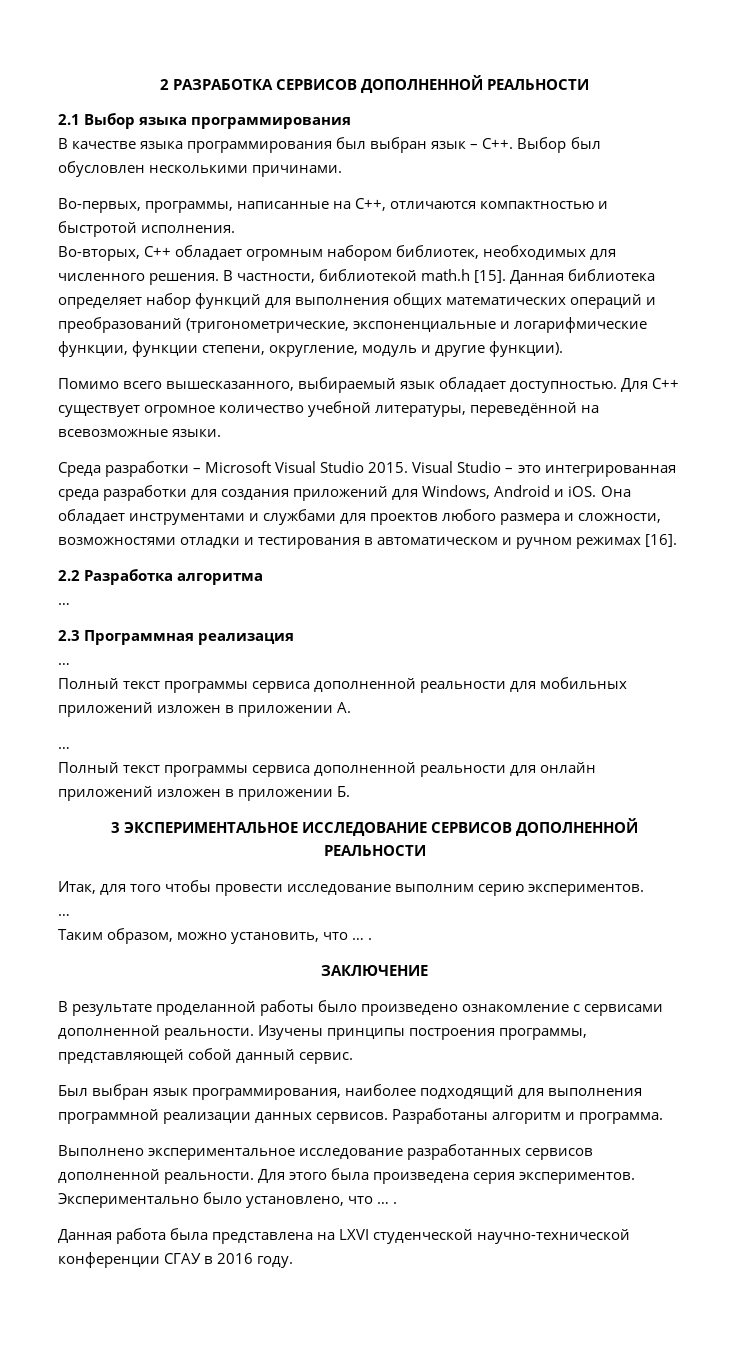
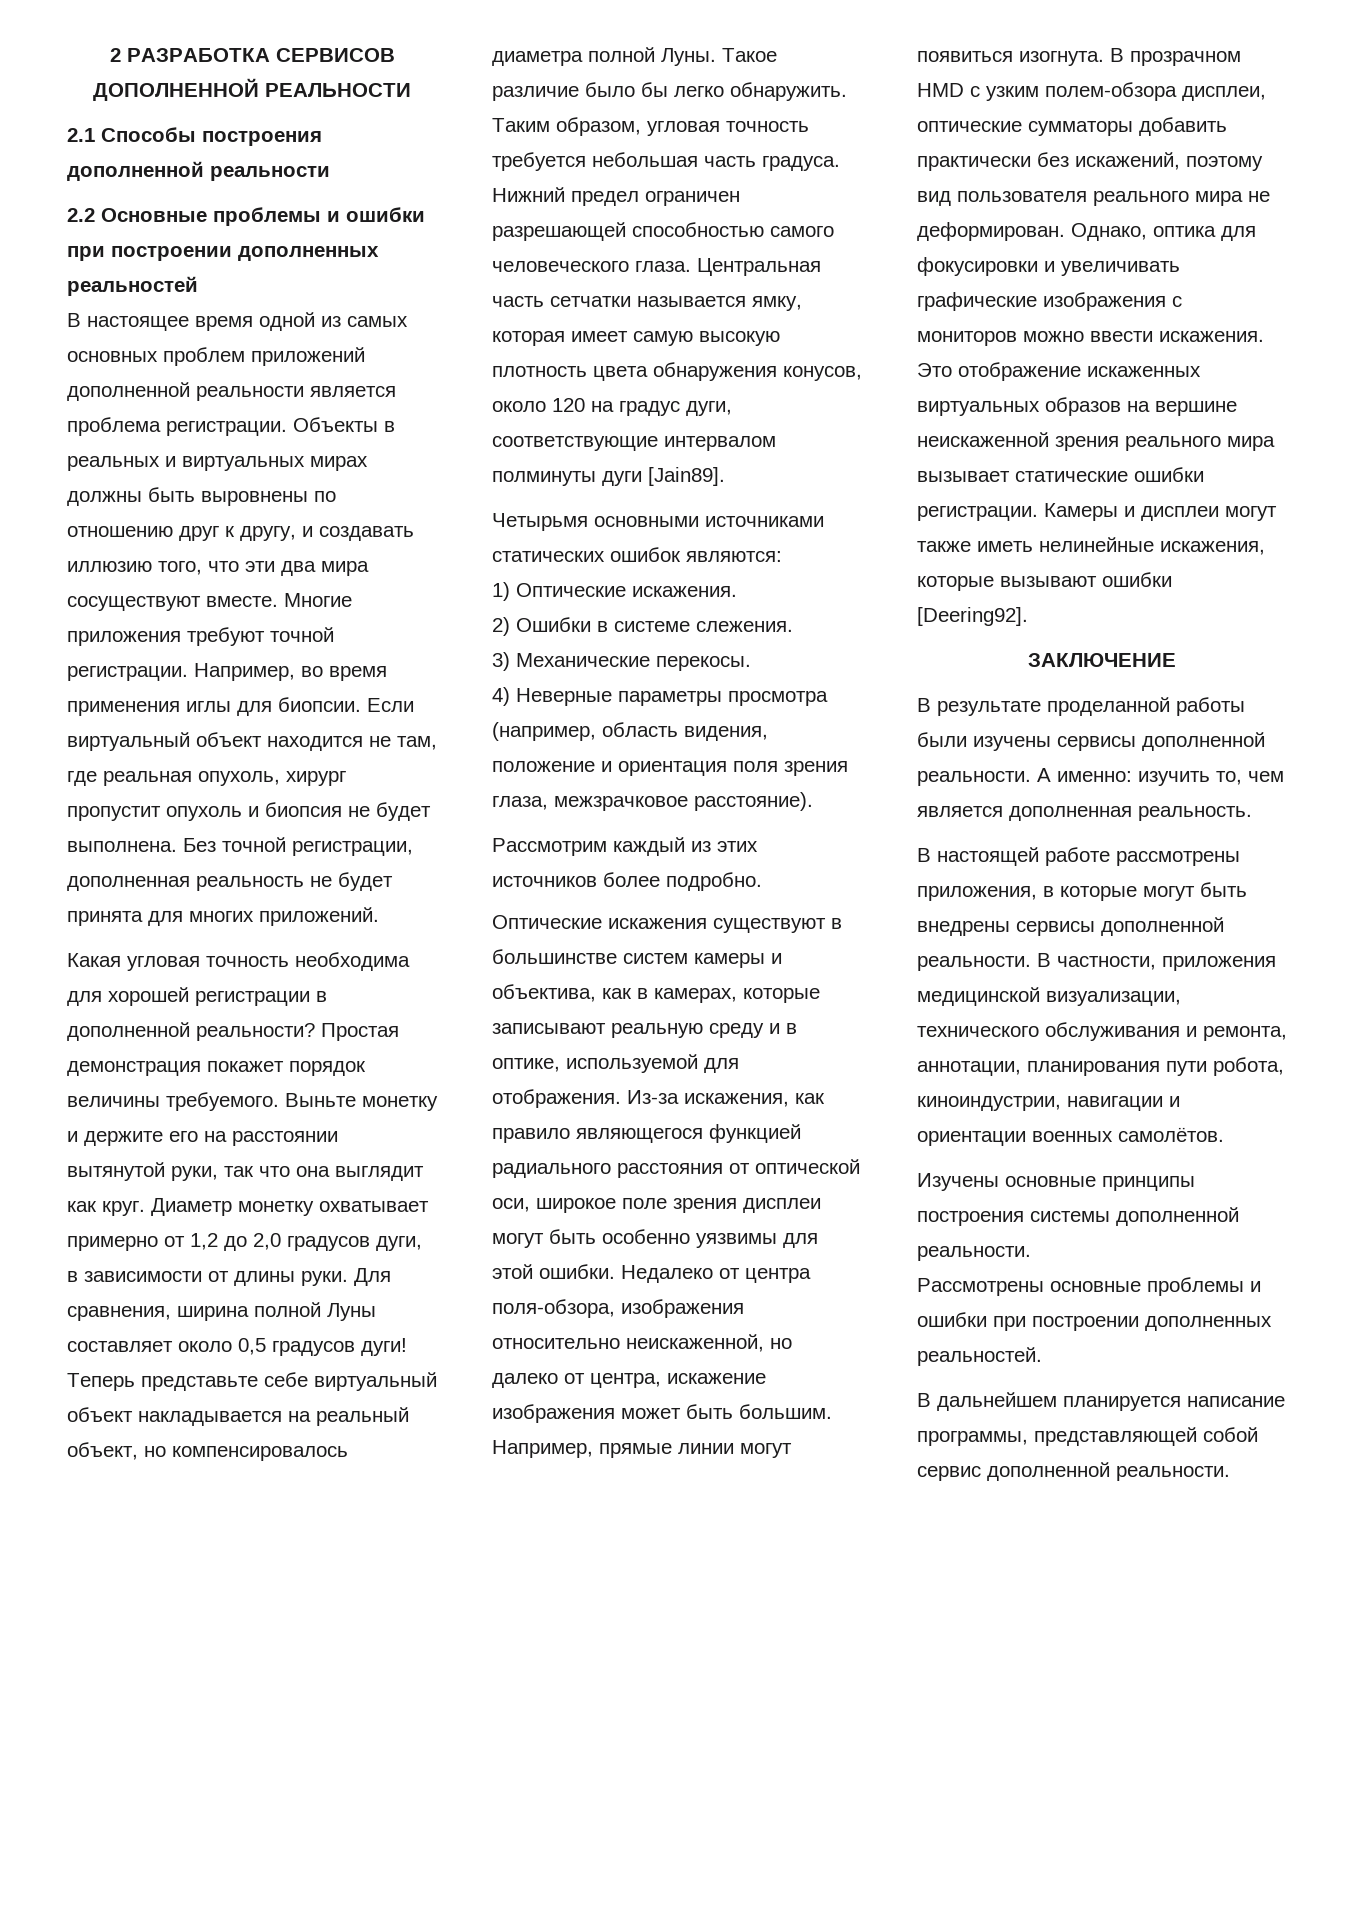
[84,113,352,129] [58,137,601,153] [58,161,343,177] [58,198,609,213] [58,221,236,237] [58,245,617,261] [58,269,656,285] [58,293,657,309] [58,317,648,333] [58,341,564,357] [58,377,680,393] [58,401,600,417] [58,429,222,437] [58,461,676,477] [58,485,631,501] [58,509,662,525] [58,534,678,549] [58,569,264,585] [58,603,70,605] [58,630,295,645] [58,663,70,665] [58,677,628,693] [58,702,352,717] [58,747,70,749] [58,762,597,777] [58,786,351,801] [110,818,639,836] [323,845,426,857] [58,880,645,896] [58,914,70,916] [58,928,373,944] Выбор языка программирования // В качестве языка программирования был выбран язык – С++. Выбор был обусловлен несколькими причинами. // Во-первых, программы, написанные на С++, отличаются компактностью и быстротой исполнения. // Во-вторых, С++ обладает огромным набором библиотек, необходимых для численного решения. В частности, библиотекой math.h [15]. Данная библиотека определяет набор функций для выполнения общих математических операций и преобразований (тригонометрические, экспоненциальные и логарифмические функции, функции степени, округление, модуль и другие функции). // Помимо всего вышесказанного, выбираемый язык обладает доступностью. Для С++ существует огромное количество учебной литературы, переведённой на всевозможные языки. // Среда разработки – Microsoft Visual Studio 2015. Visual Studio – это интегрированная среда разработки для создания приложений для Windows, Android и iOS. Она обладает инструментами и службами для проектов любого размера и сложности, возможностями отладки и тестирования в автоматическом и ручном режимах [16]. // 2.2 Разработка алгоритма // … // 2.3 Программная реализация // … // Полный текст программы сервиса дополненной реальности для мобильных приложений изложен в приложении А. // … // Полный текст программы сервиса дополненной реальности для онлайн приложений изложен в приложении Б. // 3 ЭКСПЕРИМЕНТАЛЬНОЕ ИССЛЕДОВАНИЕ СЕРВИСОВ ДОПОЛНЕННОЙ РЕАЛЬНОСТИ // Итак, для того чтобы провести исследование выполним серию экспериментов. // … // Таким образом, можно установить, что … . -> [101,127,322,146] [67,161,330,181] [67,207,425,226] [67,246,379,261] [67,276,198,296] [67,312,408,331] [67,347,365,366] [67,382,396,401] [67,417,395,436] [67,456,368,471] [67,487,336,506] [67,526,414,541] [67,561,369,576] [67,593,352,611] [67,627,334,646] [67,663,387,681] [67,697,414,716] [67,732,437,751] [67,771,346,786] [67,802,431,821] [67,837,413,856] [67,872,393,891] [67,907,379,926] [67,952,410,971] [67,987,327,1006] [67,1022,399,1041] [67,1061,366,1076] [67,1092,438,1111] [67,1131,338,1146] [67,1162,424,1181] [67,1198,429,1216] [67,1233,422,1251] [67,1268,391,1286] [67,1302,376,1321] [67,1338,407,1356] [67,1372,437,1391] [67,1407,409,1426] [67,1442,348,1461] [492,47,777,66] [492,82,847,101] [492,117,809,136] [492,152,840,171] [492,187,740,206] [492,222,834,241] [492,258,821,276] [492,296,802,311] [492,331,780,346] [492,362,862,381] [492,398,732,416] [492,436,776,451] [492,467,725,486] [492,513,824,531] [492,547,782,562] [492,582,737,601] [492,617,793,636] [492,652,751,671] [492,687,828,706] [492,722,768,741] [492,761,848,776] [492,792,813,811] [492,837,758,856] [492,872,762,891] [492,915,842,933] [492,949,782,968] [492,984,820,1003] [492,1023,797,1038] [492,1054,739,1073] [492,1089,825,1108] [492,1124,801,1143] [492,1159,860,1178] [492,1198,821,1213] [492,1229,818,1248] [492,1264,811,1283] [492,1299,744,1318] [492,1334,792,1352] [492,1373,766,1388] [492,1404,832,1423] [492,1440,792,1458] [917,48,1241,66] [917,82,1266,101] [917,117,1227,136] [917,152,1263,171] [917,191,1270,206] [917,222,1256,241] [917,257,1180,276] [917,292,1182,311] [917,331,1264,346] [917,362,1201,381] [917,397,1237,416] [917,432,1275,451] [917,467,1204,482] [917,503,1277,521] [917,537,1265,555] [917,572,1172,591] [917,607,1028,626] Способы построения дополненной реальности // 2.2 Основные проблемы и ошибки при построении дополненных реальностей // В настоящее время одной из самых основных проблем приложений дополненной реальности является проблема регистрации. Объекты в реальных и виртуальных мирах должны быть выровнены по отношению друг к другу, и создавать иллюзию того, что эти два мира сосуществуют вместе. Многие приложения требуют точной регистрации. Например, во время применения иглы для биопсии. Если виртуальный объект находится не там, где реальная опухоль, хирург пропустит опухоль и биопсия не будет выполнена. Без точной регистрации, дополненная реальность не будет принята для многих приложений. // Какая угловая точность необходима для хорошей регистрации в дополненной реальности? Простая демонстрация покажет порядок величины требуемого. Выньте монетку и держите его на расстоянии вытянутой руки, так что она выглядит как круг. Диаметр монетку охватывает примерно от 1,2 до 2,0 градусов дуги, в зависимости от длины руки. Для сравнения, ширина полной Луны составляет около 0,5 градусов дуги! Теперь представьте себе виртуальный объект накладывается на реальный объект, но компенсировалось диаметра полной Луны. Такое различие было бы легко обнаружить. Таким образом, угловая точность требуется небольшая часть градуса. Нижний предел ограничен разрешающей способностью самого человеческого глаза. Центральная часть сетчатки называется ямку, которая имеет самую высокую плотность цвета обнаружения конусов, около 120 на градус дуги, соответствующие интервалом полминуты дуги [Jain89]. // Четырьмя основными источниками статических ошибок являются: // 1) Оптические искажения. // 2) Ошибки в системе слежения. // 3) Механические перекосы. // 4) Неверные параметры просмотра (например, область видения, положение и ориентация поля зрения глаза, межзрачковое расстояние). // Рассмотрим каждый из этих источников более подробно. // Оптические искажения существуют в большинстве систем камеры и объектива, как в камерах, которые записывают реальную среду и в оптике, используемой для отображения. Из-за искажения, как правило являющегося функцией радиального расстояния от оптической оси, широкое поле зрения дисплеи могут быть особенно уязвимы для этой ошибки. Недалеко от центра поля-обзора, изображения относительно неискаженной, но далеко от центра, искажение изображения может быть большим. Например, прямые линии могут появиться изогнута. В прозрачном HMD с узким полем-обзора дисплеи, оптические сумматоры добавить практически без искажений, поэтому вид пользователя реального мира не деформирован. Однако, оптика для фокусировки и увеличивать графические изображения с мониторов можно ввести искажения. Это отображение искаженных виртуальных образов на вершине неискаженной зрения реального мира вызывает статические ошибки регистрации. Камеры и дисплеи могут также иметь нелинейные искажения, которые вызывают ошибки [Deering92].
[318,1000,664,1016] [58,1025,588,1040] [58,1048,354,1064] [58,1084,643,1100] [58,1108,664,1124] [58,1144,594,1160] [58,1168,636,1184] [58,1192,398,1208] [58,1228,631,1244] [58,1252,294,1268] было произведено ознакомление с сервисами дополненной реальности. Изучены принципы построения программы, представляющей собой данный сервис. // Был выбран язык программирования, наиболее подходящий для выполнения программной реализации данных сервисов. Разработаны алгоритм и программа. // Выполнено экспериментальное исследование разработанных сервисов дополненной реальности. Для этого была произведена серия экспериментов. Экспериментально было установлено, что … . // Данная работа была представлена на LXVI студенческой научно-технической конференции СГАУ в 2016 году. -> [917,732,1265,751] [917,768,1284,786] [917,806,1252,821] [917,847,1240,866] [917,882,1247,901] [917,917,1224,936] [917,953,1276,971] [917,987,1181,1006] [917,1022,1287,1041] [917,1057,1284,1076] [917,1096,1180,1111] [917,1127,1224,1146] [917,1173,1195,1191] [917,1207,1239,1226] [917,1246,1031,1261] [917,1277,1261,1296] [917,1312,1272,1331] [917,1347,1042,1366] [917,1392,1285,1411] [917,1427,1258,1446] [917,1462,1230,1481] были изучены сервисы дополненной реальности. А именно: изучить то, чем является дополненная реальность. // В настоящей работе рассмотрены приложения, в которые могут быть внедрены сервисы дополненной реальности. В частности, приложения медицинской визуализации, технического обслуживания и ремонта, аннотации, планирования пути робота, киноиндустрии, навигации и ориентации военных самолётов. // Изучены основные принципы построения системы дополненной реальности. // Рассмотрены основные проблемы и ошибки при построении дополненных реальностей. // В дальнейшем планируется написание программы, представляющей собой сервис дополненной реальности.

